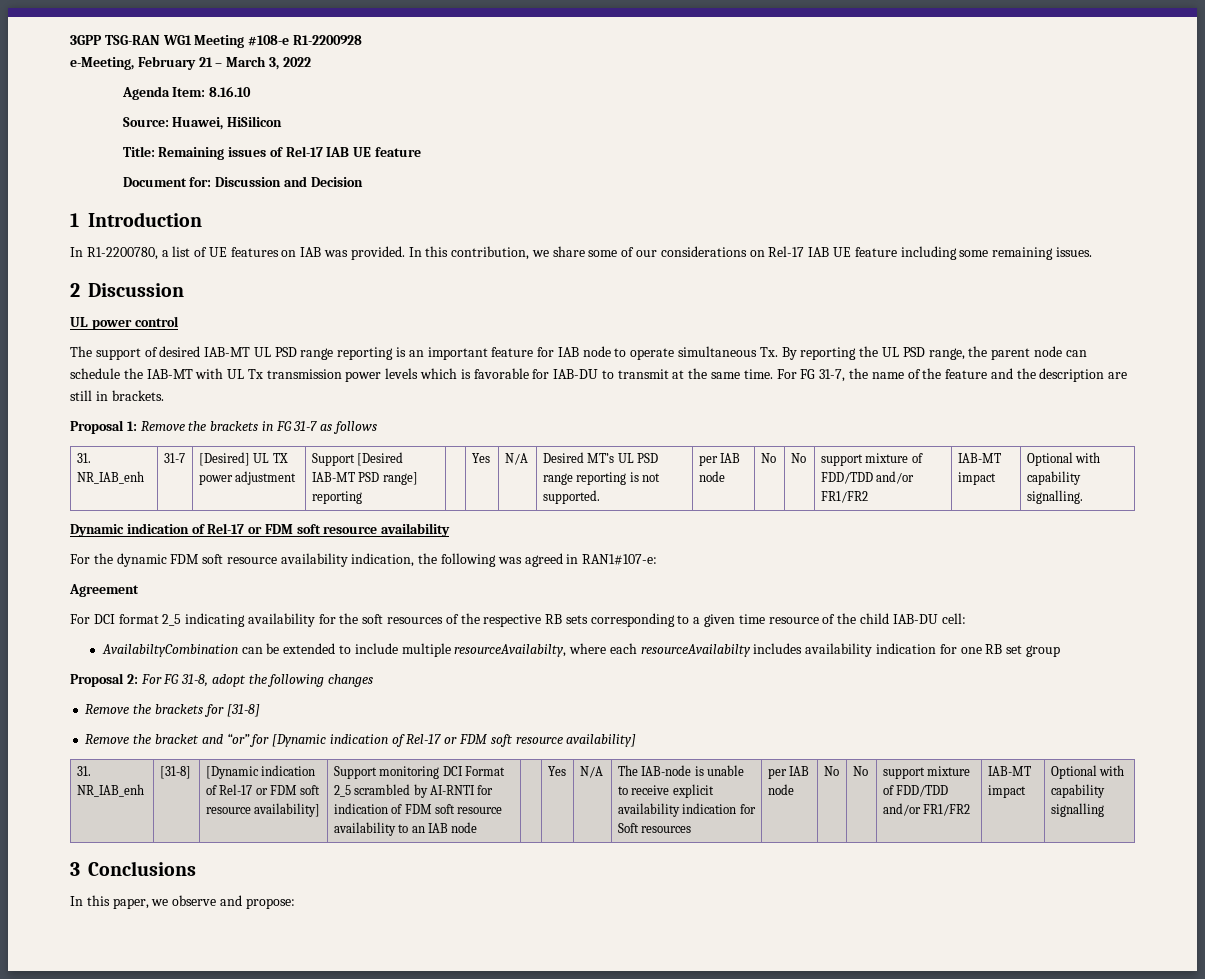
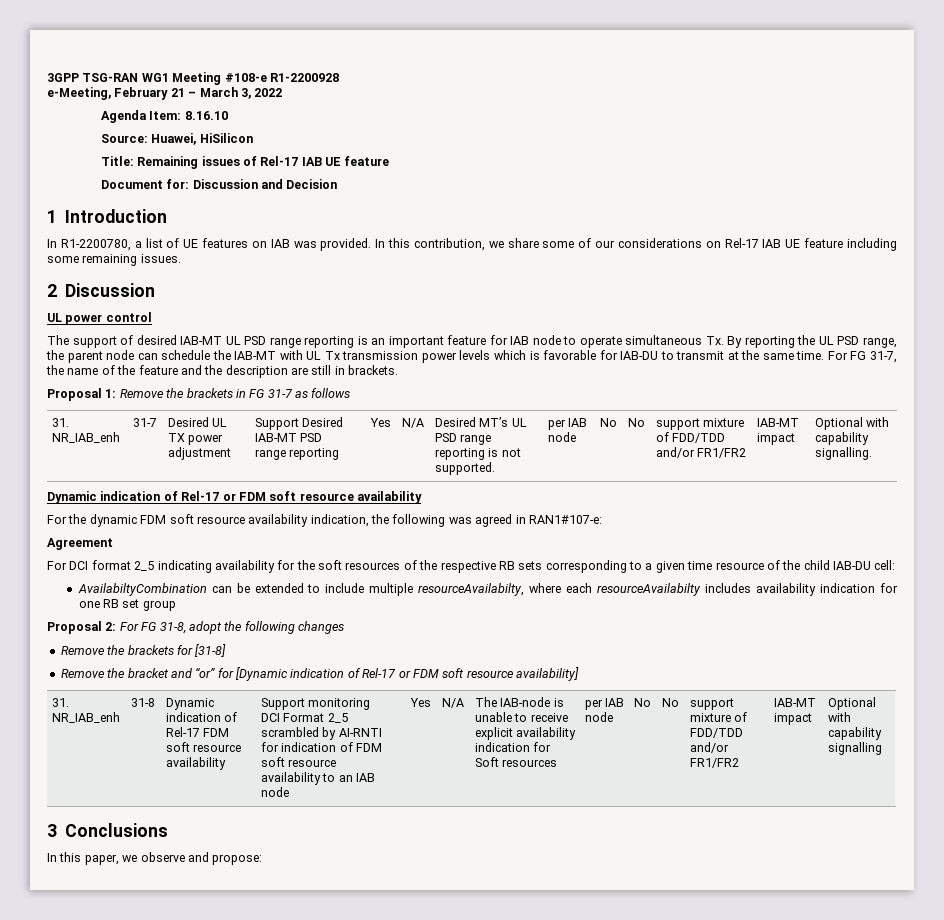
[198,452,250,466] [Desired] -> [168,417,210,427] Desired
[357,452,404,466] [Desired -> [302,417,344,427] Desired
[382,472,418,485] range] -> [255,449,287,460] range
[159,766,191,779] [205,765,316,779] [205,784,321,795] [205,803,321,817] [31-8] | [Dynamic indication of Rel-17 or FDM soft resource availability] -> [131,698,156,707] [166,698,215,710] [166,712,238,722] [166,727,230,737] [166,742,242,752] [166,757,227,770] 31-8 | Dynamic indication of Rel-17 FDM soft resource availability

